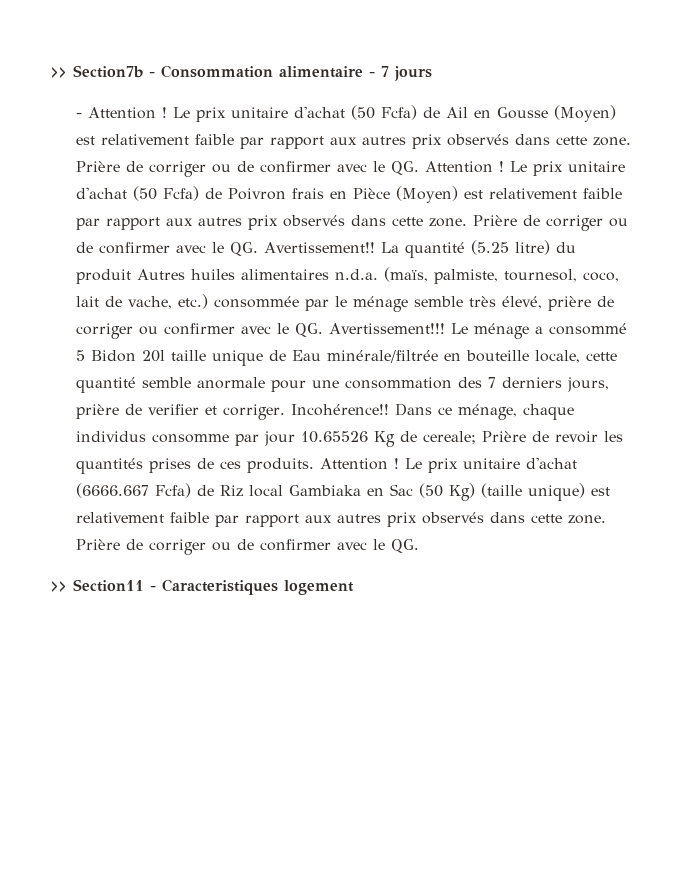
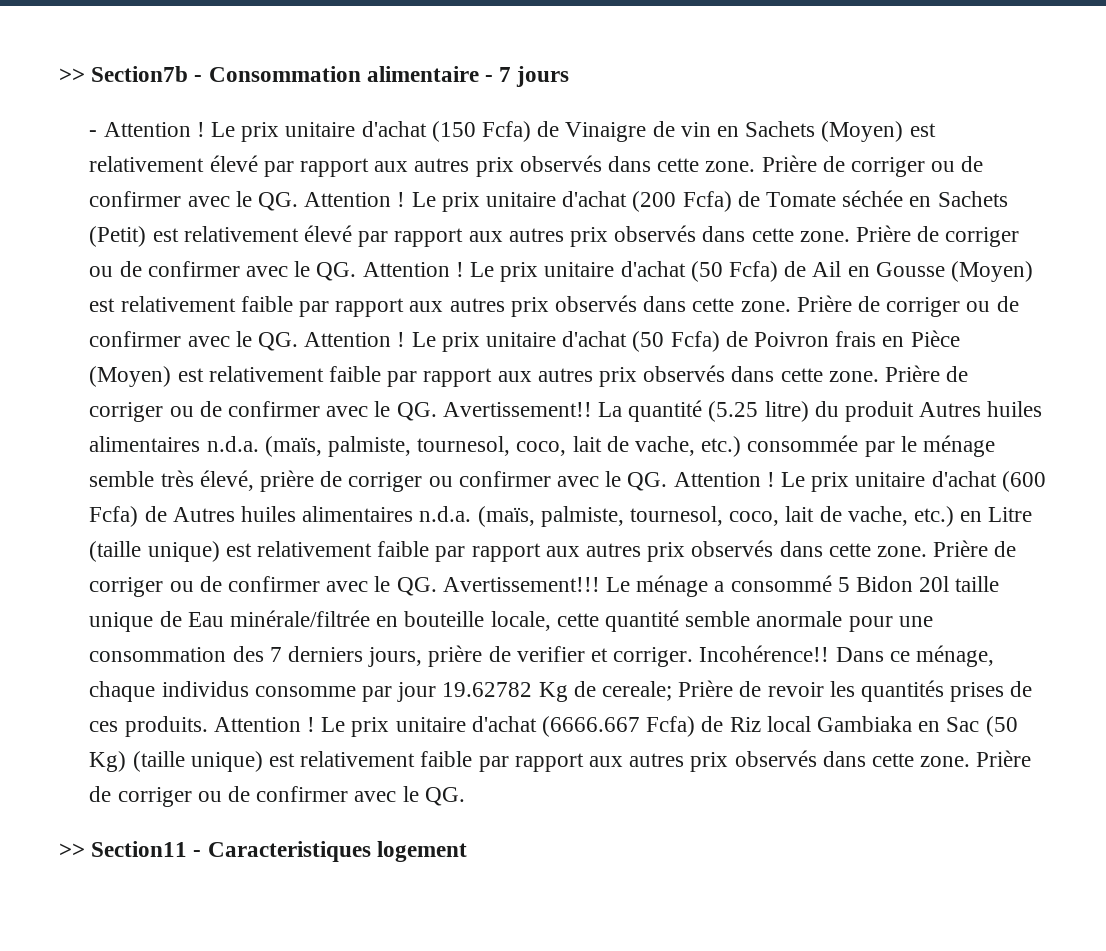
(345, 112) none -> [431,121,936,142] [89,155,984,177] [89,190,1008,212] [89,225,1020,247] [89,261,686,282] (150 Fcfa) de Vinaigre de vin en Sachets (Moyen) est relativement élevé par rapport aux autres prix observés dans cette zone. Prière de corriger ou de confirmer avec le QG. Attention ! Le prix unitaire d'achat (200 Fcfa) de Tomate séchée en Sachets (Petit) est relativement élevé par rapport aux autres prix observés dans cette zone. Prière de corriger ou de confirmer avec le QG. Attention ! Le prix unitaire d'achat
(323, 330) none -> [673,471,1046,492] [89,506,1033,527] [89,540,1017,562] [89,576,437,597] Attention ! Le prix unitaire d'achat (600 Fcfa) de Autres huiles alimentaires n.d.a. (maïs, palmiste, tournesol, coco, lait de vache, etc.) en Litre (taille unique) est relativement faible par rapport aux autres prix observés dans cette zone. Prière de corriger ou de confirmer avec le QG.
[300,431,368,443] 10.65526 -> [442,682,533,697] 19.62782

